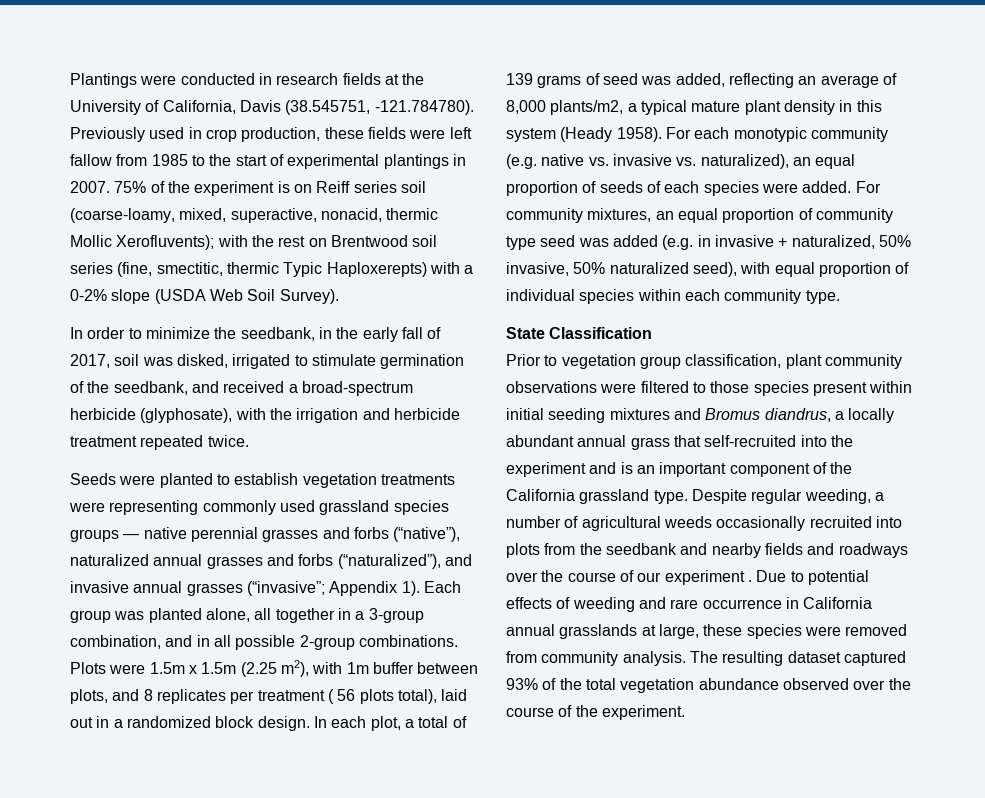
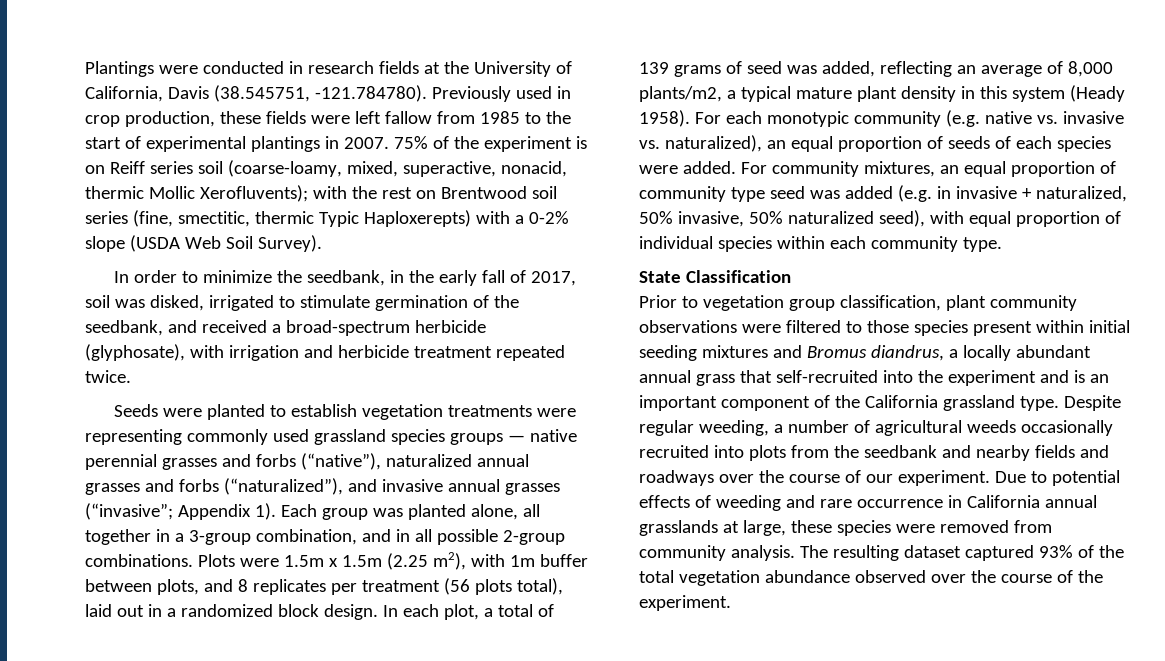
[269,408,292,420] the -> (224, 351) none
[327,689,356,704] ( 56 -> [443,578,470,595] (56
[664,570,752,585] experiment . -> [897,470,990,486] experiment.

